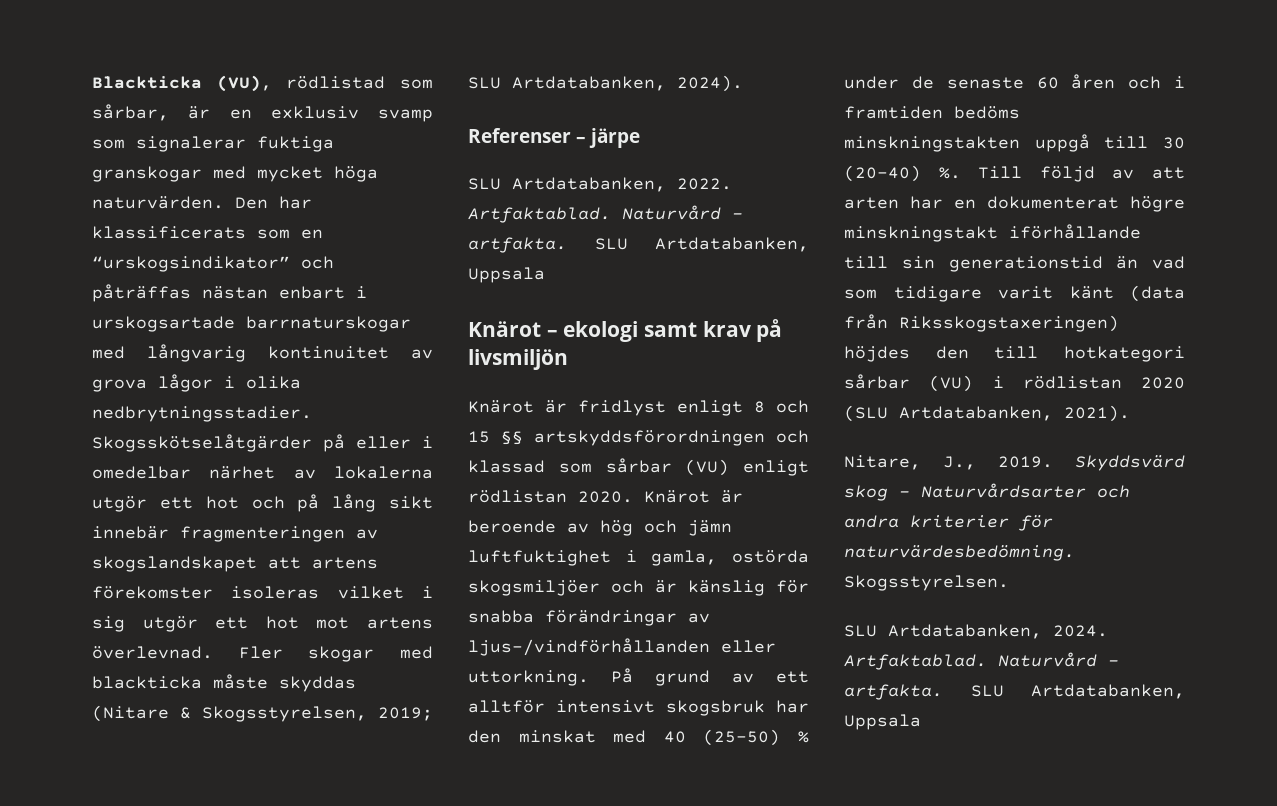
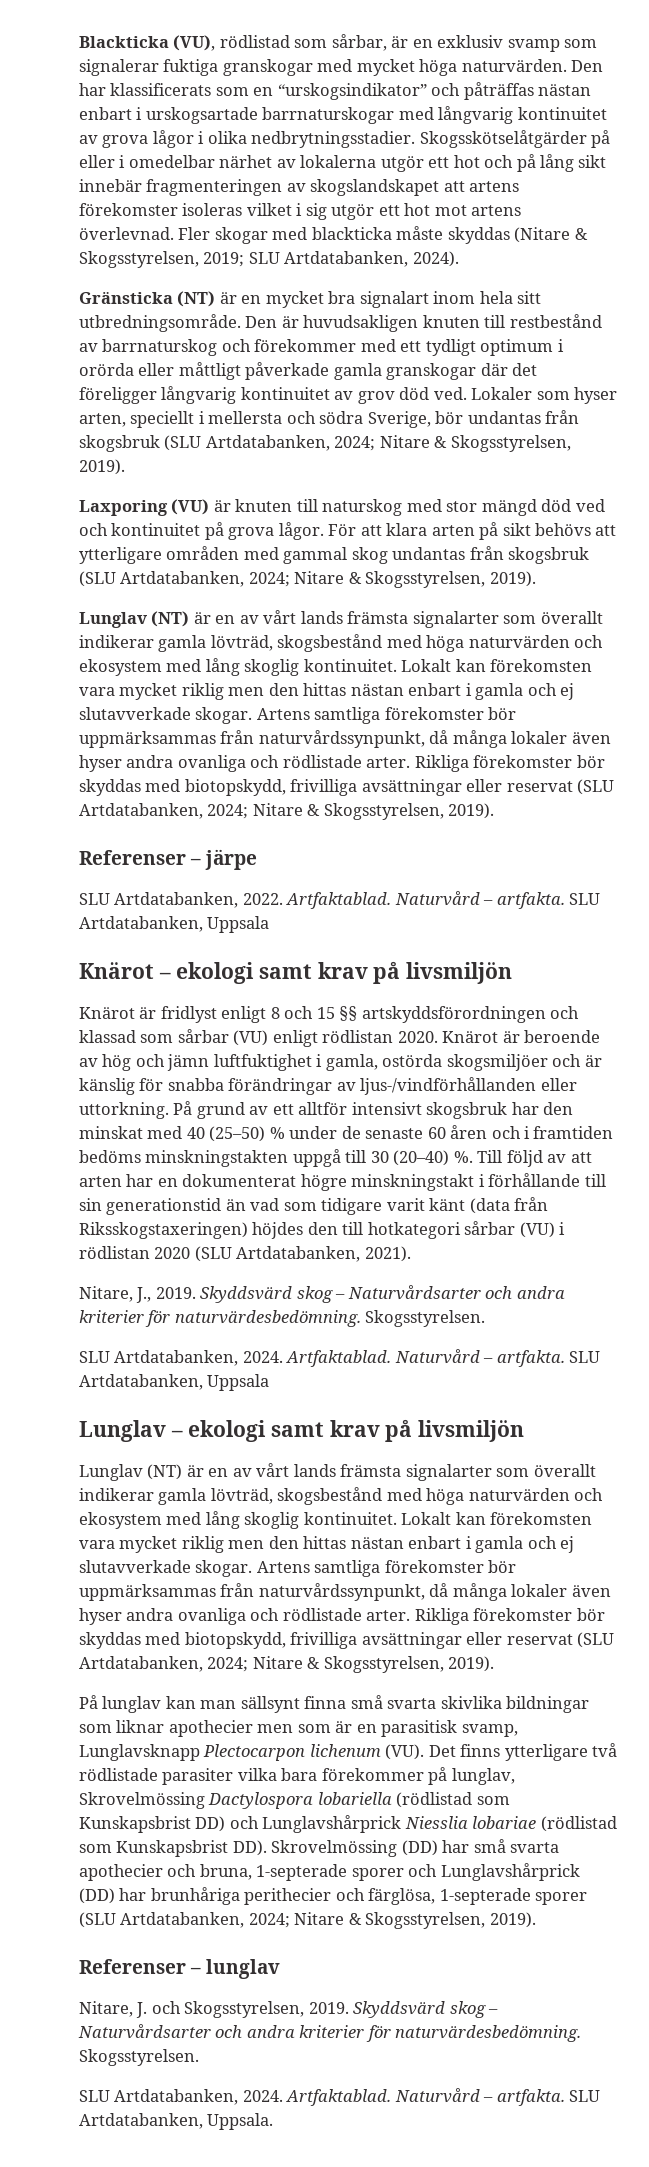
(743, 83) none -> [79,291,542,308] [79,314,602,332] [79,339,564,356] [79,362,538,380] [79,386,618,404] [79,410,580,428] [79,435,571,452] [79,459,125,475] [79,499,605,516] [79,522,617,540] [79,546,590,564] [79,571,536,588] [79,610,603,628] [79,634,604,652] [79,658,593,676] [79,683,575,700] [79,707,517,724] [79,730,611,748] [79,755,605,772] [79,779,615,796] [79,803,495,820] // Gränsticka (NT) är en mycket bra signalart inom hela sitt utbredningsområde. Den är huvudsakligen knuten till restbestånd av barrnaturskog och förekommer med ett tydligt optimum i orörda eller måttligt påverkade gamla granskogar där det föreligger långvarig kontinuitet av grov död ved. Lokaler som hyser arten, speciellt i mellersta och södra Sverige, bör undantas från skogsbruk (SLU Artdatabanken, 2024; Nitare & Skogsstyrelsen, 2019). // Laxporing (VU) är knuten till naturskog med stor mängd död ved och kontinuitet på grova lågor. För att klara arten på sikt behövs att ytterligare områden med gammal skog undantas från skogsbruk (SLU Artdatabanken, 2024; Nitare & Skogsstyrelsen, 2019). // Lunglav (NT) är en av vårt lands främsta signalarter som överallt indikerar gamla lövträd, skogsbestånd med höga naturvärden och ekosystem med lång skoglig kontinuitet. Lokalt kan förekomsten vara mycket riklig men den hittas nästan enbart i gamla och ej slutavverkade skogar. Artens samtliga förekomster bör uppmärksammas från naturvårdssynpunkt, då många lokaler även hyser andra ovanliga och rödlistade arter. Rikliga förekomster bör skyddas med biotopskydd, frivilliga avsättningar eller reservat (SLU Artdatabanken, 2024; Nitare & Skogsstyrelsen, 2019).
[1009,224,1141,239] iförhållande -> [478,1173,581,1187] i förhållande
(921, 722) none -> [79,1419,525,1442] [79,1463,596,1481] [79,1487,604,1505] [79,1511,593,1529] [79,1536,575,1553] [79,1560,517,1577] [79,1583,611,1601] [79,1608,605,1625] [79,1632,615,1649] [79,1656,495,1673] [79,1695,590,1713] [79,1720,518,1737] [79,1743,618,1761] [79,1767,515,1785] [79,1792,510,1809] [79,1815,617,1833] [79,1839,560,1857] [79,1863,580,1881] [79,1887,588,1905] [79,1912,536,1929] [79,1959,281,1979] [79,2001,499,2018] [78,2024,582,2042] [79,2049,199,2066] [79,2088,601,2106] [79,2113,274,2130] // Lunglav – ekologi samt krav på livsmiljön // Lunglav (NT) är en av vårt lands främsta signalarter som överallt indikerar gamla lövträd, skogsbestånd med höga naturvärden och ekosystem med lång skoglig kontinuitet. Lokalt kan förekomsten vara mycket riklig men den hittas nästan enbart i gamla och ej slutavverkade skogar. Artens samtliga förekomster bör uppmärksammas från naturvårdssynpunkt, då många lokaler även hyser andra ovanliga och rödlistade arter. Rikliga förekomster bör skyddas med biotopskydd, frivilliga avsättningar eller reservat (SLU Artdatabanken, 2024; Nitare & Skogsstyrelsen, 2019). // På lunglav kan man sällsynt finna små svarta skivlika bildningar som liknar apothecier men som är en parasitisk svamp, Lunglavsknapp Plectocarpon lichenum (VU). Det finns ytterligare två rödlistade parasiter vilka bara förekommer på lunglav, Skrovelmössing Dactylospora lobariella (rödlistad som Kunskapsbrist DD) och Lunglavshårprick Niesslia lobariae (rödlistad som Kunskapsbrist DD). Skrovelmössing (DD) har små svarta apothecier och bruna, 1-septerade sporer och Lunglavshårprick (DD) har brunhåriga perithecier och färglösa, 1-septerade sporer (SLU Artdatabanken, 2024; Nitare & Skogsstyrelsen, 2019). // Referenser – lunglav // Nitare, J. och Skogsstyrelsen, 2019. Skyddsvärd skog – Naturvårdsarter och andra kriterier för naturvärdesbedömning. Skogsstyrelsen. // SLU Artdatabanken, 2024. Artfaktablad. Naturvård – artfakta. SLU Artdatabanken, Uppsala.

